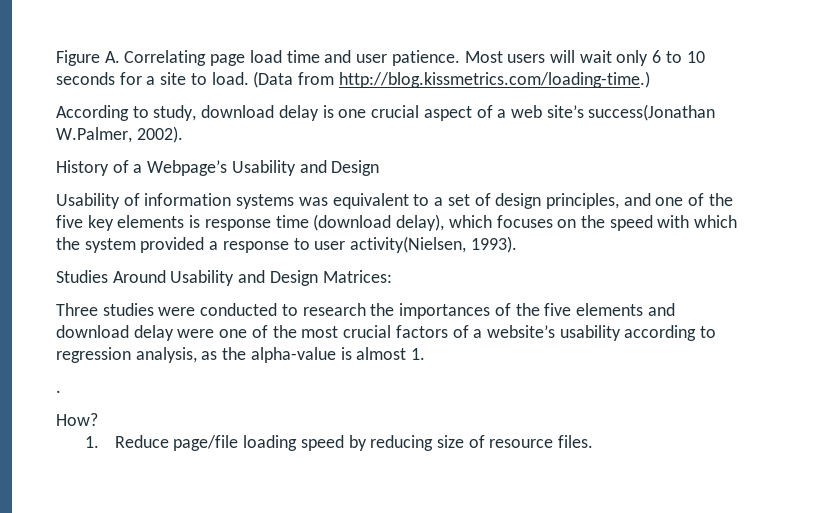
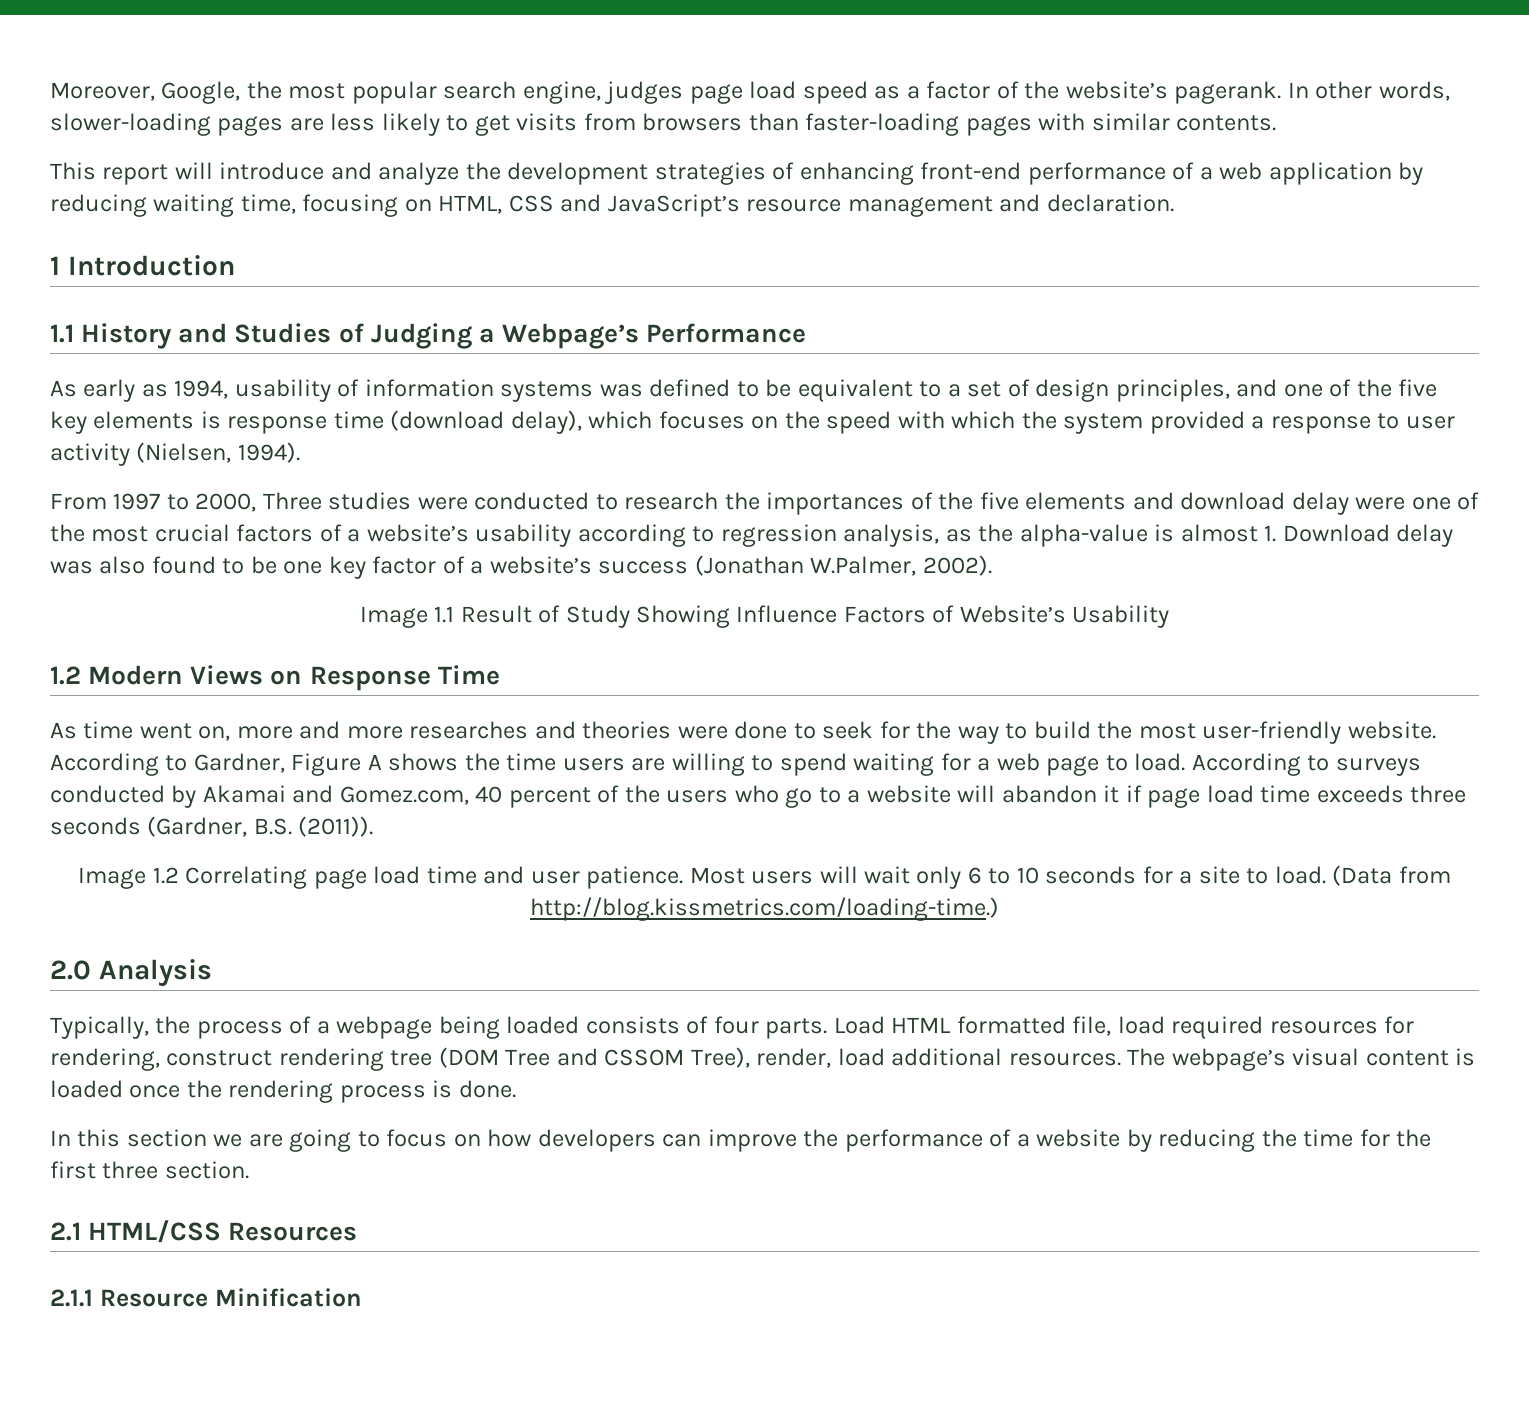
[56,50,705,66] [56,71,650,88] [56,104,716,121] [56,126,183,143] [56,160,380,176] [56,193,120,209] Figure A. Correlating page load time and user patience. Most users will wait only 6 to 10 seconds for a site to load. (Data from http://blog.kissmetrics.com/loading-time.) // According to study, download delay is one crucial aspect of a web site’s success(Jonathan W.Palmer, 2002). // History of a Webpage’s Usability and Design // Usability -> [50,81,1450,104] [50,113,1277,136] [50,162,1424,185] [50,194,1174,217] [50,255,235,276] [50,323,807,349] [50,379,331,402] Moreover, Google, the most popular search engine, judges page load speed as a factor of the website’s pagerank. In other words, slower-loading pages are less likely to get visits from browsers than faster-loading pages with similar contents. // This report will introduce and analyze the development strategies of enhancing front-end performance of a web application by reducing waiting time, focusing on HTML, CSS and JavaScript’s resource management and declaration. // 1 Introduction // 1.1 History and Studies of Judging a Webpage’s Performance // As early as 1994, usability
(328, 201) none -> [649,379,792,397] defined to be
[350,236,517,253] [56,270,392,286] activity(Nielsen, 1993). // Studies Around Usability and Design Matrices: // -> [50,442,300,466] [50,493,257,512] activity (Nielsen, 1994). // From 1997 to 2000,
[56,390,61,393] [56,413,98,426] [85,435,594,451] // . // How? // 1. Reduce page/file loading speed by reducing size of resource files. -> [1282,524,1454,547] [50,555,992,579] [359,605,1170,628] [50,665,500,691] [50,721,1436,744] [50,753,1421,776] [50,785,1467,808] [50,816,374,837] [78,865,1451,889] [530,897,999,921] [50,959,212,987] [50,1016,1415,1039] [50,1047,1476,1071] [50,1080,516,1103] [50,1129,1432,1152] [50,1161,249,1179] [50,1220,358,1243] [50,1288,362,1307] Download delay was also found to be one key factor of a website’s success (Jonathan W.Palmer, 2002). // Image 1.1 Result of Study Showing Influence Factors of Website’s Usability // 1.2 Modern Views on Response Time // As time went on, more and more researches and theories were done to seek for the way to build the most user-friendly website. According to Gardner, Figure A shows the time users are willing to spend waiting for a web page to load. According to surveys conducted by Akamai and Gomez.com, 40 percent of the users who go to a website will abandon it if page load time exceeds three seconds (Gardner, B.S. (2011)). // Image 1.2 Correlating page load time and user patience. Most users will wait only 6 to 10 seconds for a site to load. (Data from http://blog.kissmetrics.com/loading-time.) // 2.0 Analysis // Typically, the process of a webpage being loaded consists of four parts. Load HTML formatted file, load required resources for rendering, construct rendering tree (DOM Tree and CSSOM Tree), render, load additional resources. The webpage’s visual content is loaded once the rendering process is done. // In this section we are going to focus on how developers can improve the performance of a website by reducing the time for the first three section. // 2.1 HTML/CSS Resources // 2.1.1 Resource Minification

